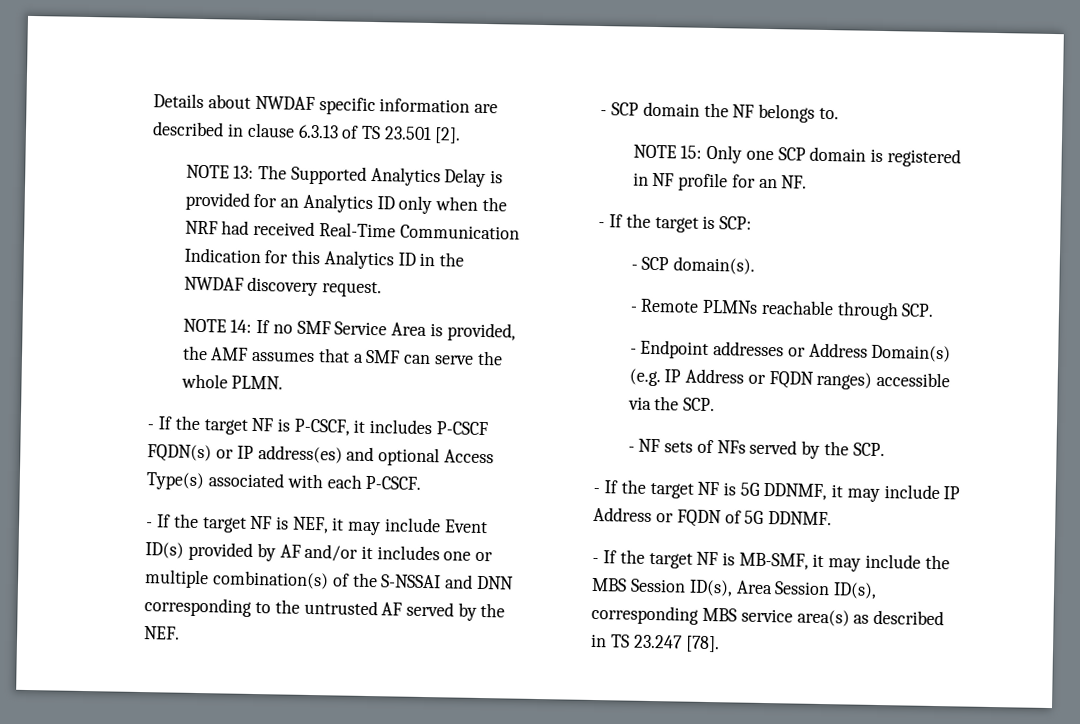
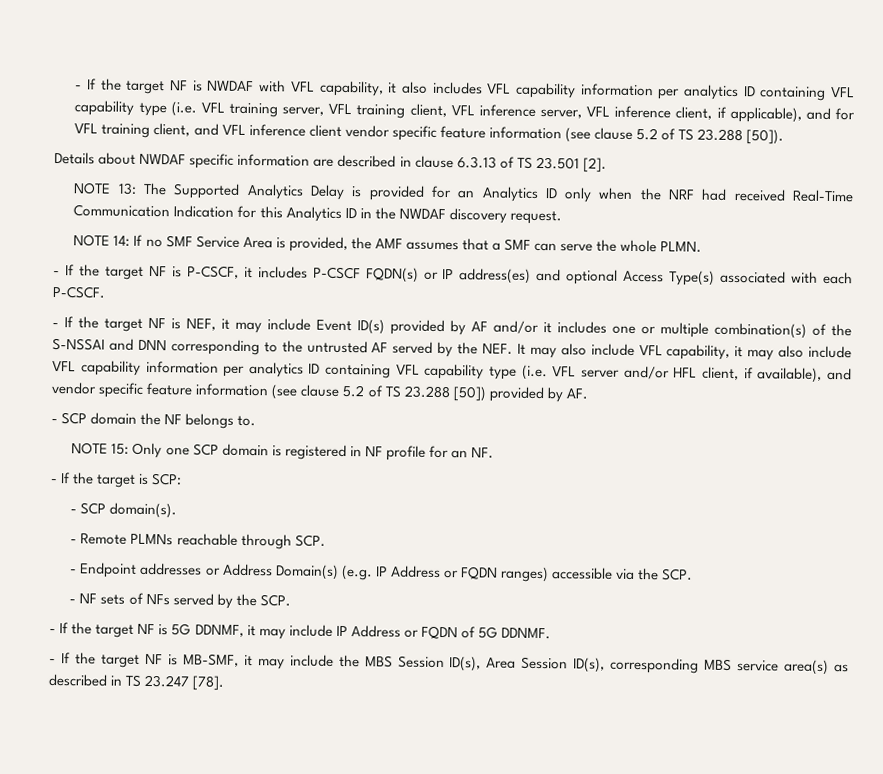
(153, 101) none -> [75,78,856,101] [74,100,856,123] [74,123,785,145] - If the target NF is NWDAF with VFL capability, it also includes VFL capability information per analytics ID containing VFL capability type (i.e. VFL training server, VFL training client, VFL inference server, VFL inference client, if applicable), and for VFL training client, and VFL inference client vendor specific feature information (see clause 5.2 of TS 23.288 [50]). //
(181, 633) none -> [516,343,852,361] [52,360,852,383] [51,381,588,403] It may also include VFL capability, it may also include VFL capability information per analytics ID containing VFL capability type (i.e. VFL server and/or HFL client, if available), and vendor specific feature information (see clause 5.2 of TS 23.288 [50]) provided by AF.

